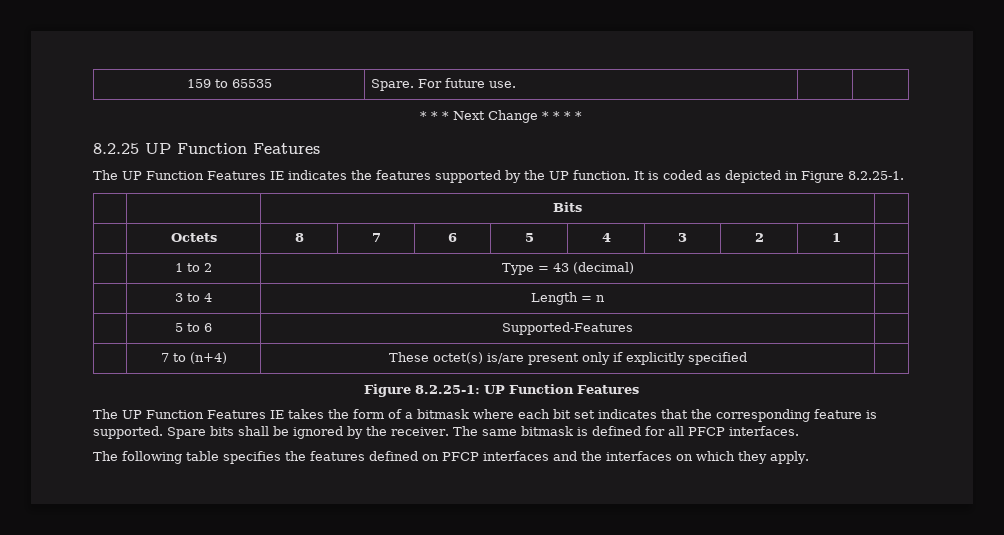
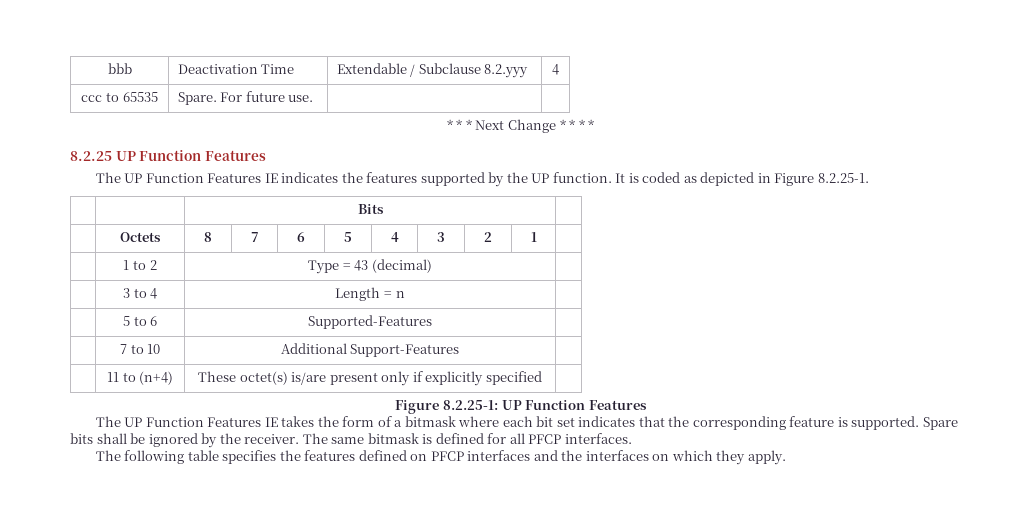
[186,79,211,88] 159 -> [107,63,132,74] [177,64,295,74] [336,63,529,78] [552,64,559,75] [81,95,103,102] bbb | Deactivation Time | Extendable / Subclause 8.2.yyy | 4 // ccc
(186, 357) none -> [147,344,161,354] [280,343,460,357] [106,372,136,382] 10 | Additional Support-Features | // | 11 to

